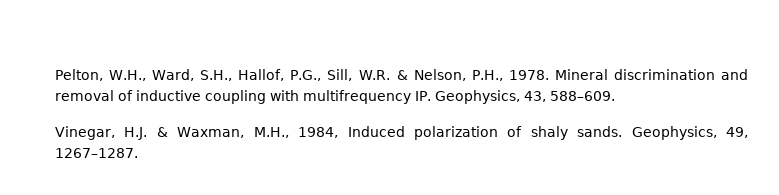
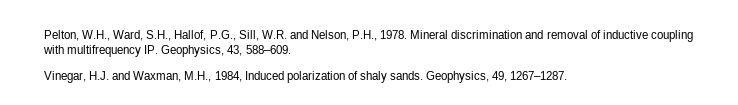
[396,70,408,80] & -> [289,30,308,39] and
[156,127,168,137] & -> [112,71,131,80] and

